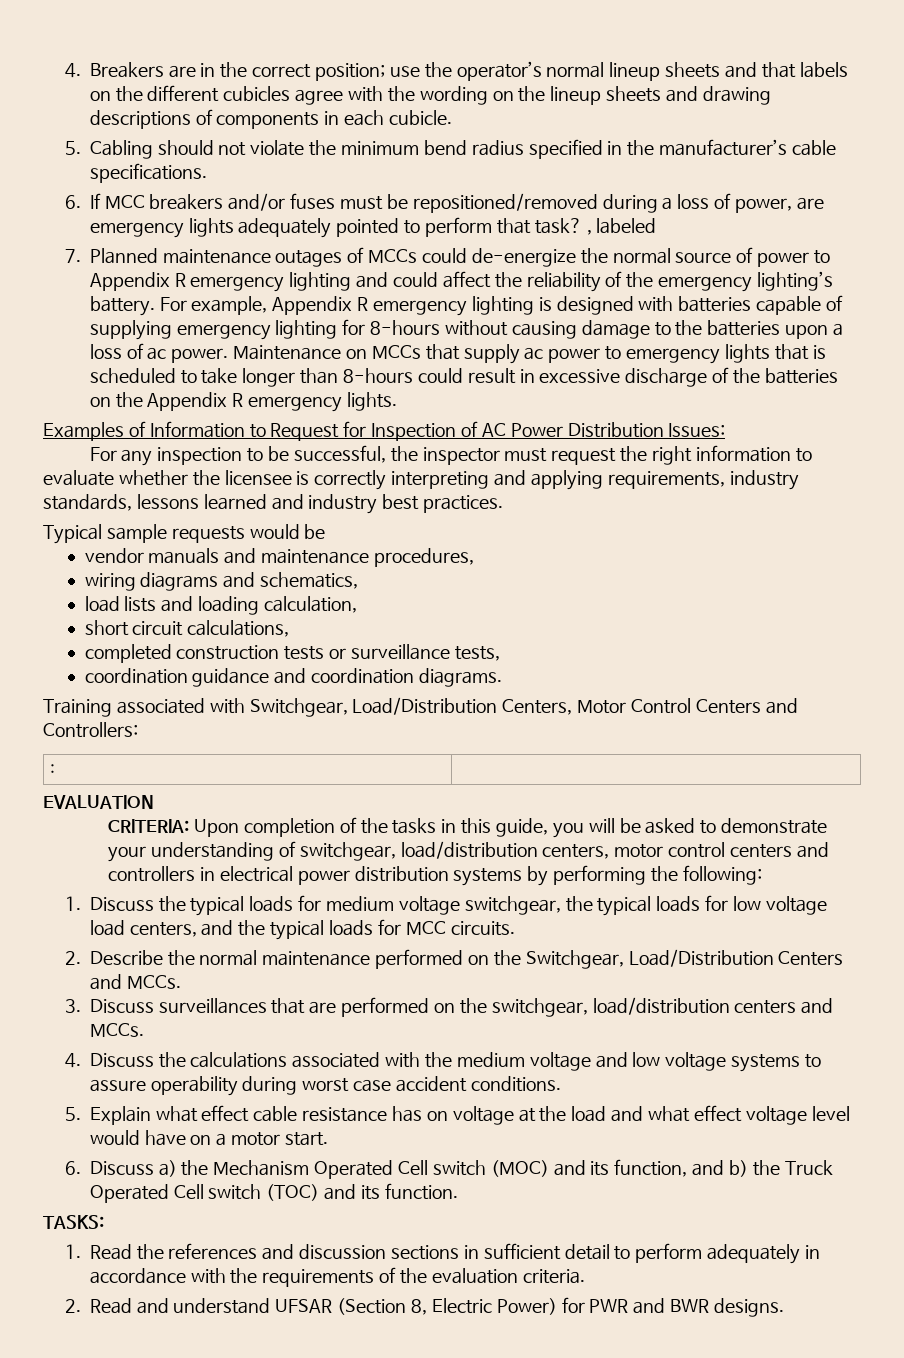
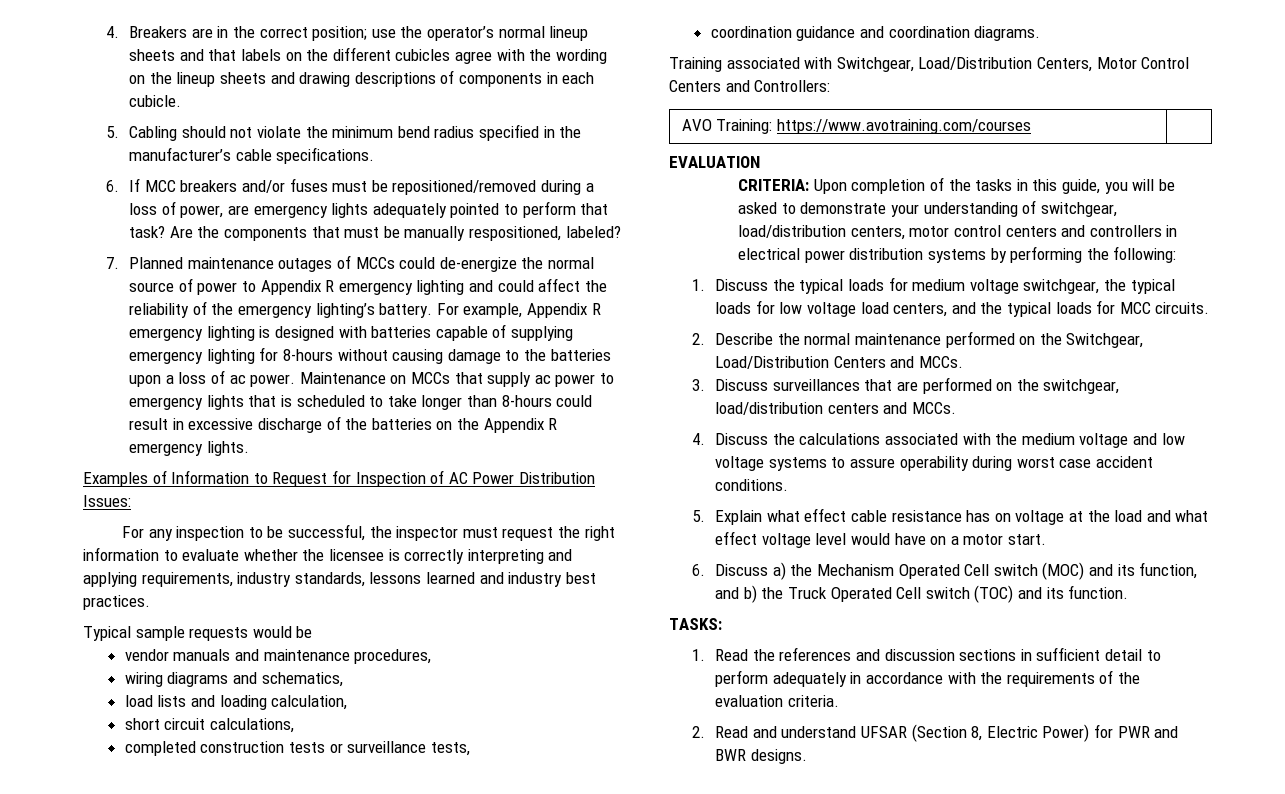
[586,218,657,235] , labeled -> [169,226,621,241] Are the components that must be manually respositioned, labeled?
[50,764,56,774] : -> [681,119,1031,134] AVO Training: https://www.avotraining.com/courses

